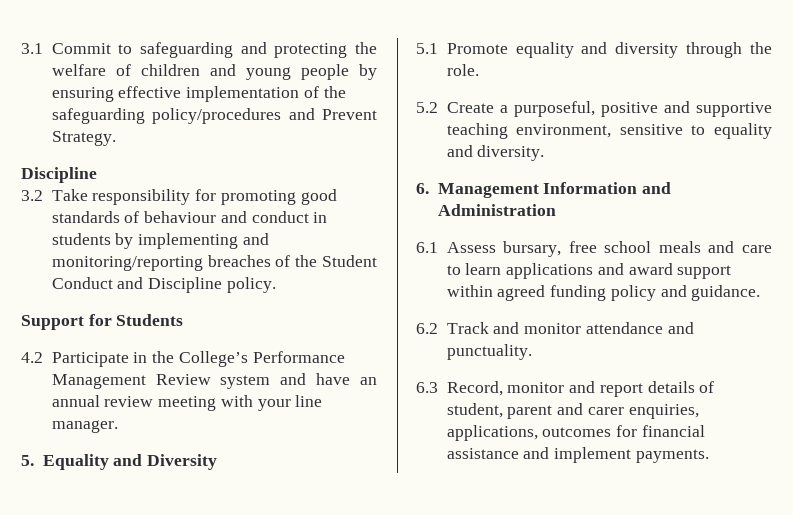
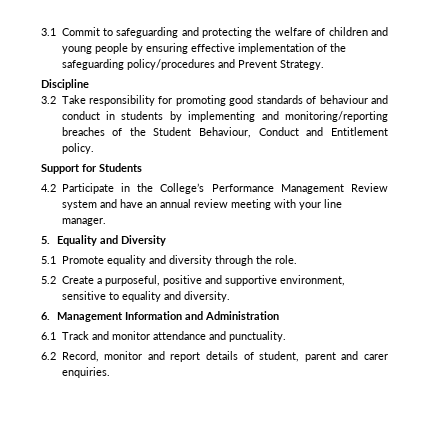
(377, 261) none -> [199,127,252,138] Behaviour,
[148,277,223,293] Discipline -> [331,127,388,136] Entitlement
[446,123,508,139] teaching -> (277, 280) none
[446,241,772,257] [446,263,732,279] [446,285,761,301] [416,323,438,334] Assess bursary, free school meals and care to learn applications and award support within agreed funding policy and guidance. // 6.2 -> (56, 336) none
[416,382,438,393] 6.3 -> [41,352,56,360] 6.2
[628,404,699,419] [446,425,705,441] [446,447,709,463] enquiries, applications, outcomes for financial assistance and implement payments. -> [61,367,110,378] enquiries.

